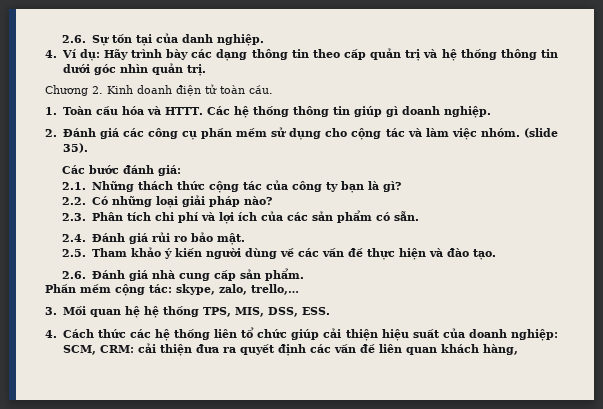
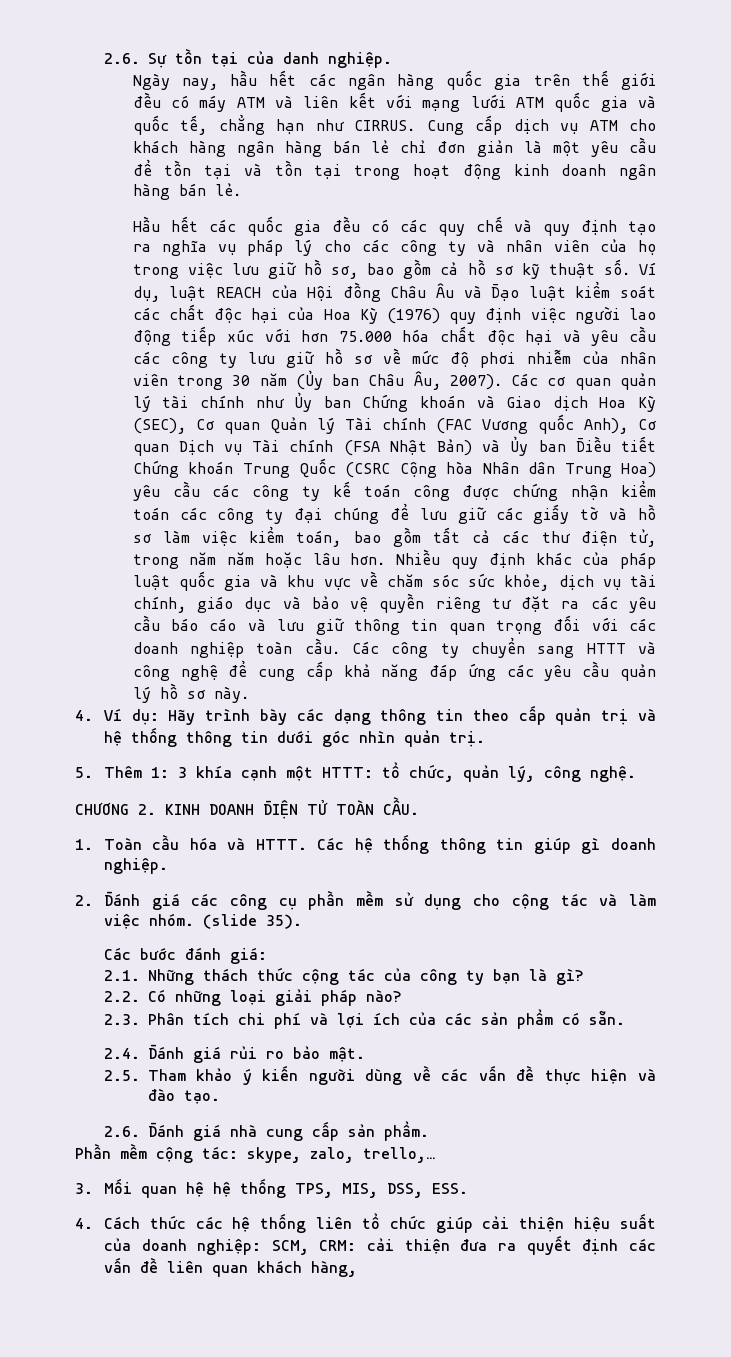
(264, 40) none -> [132,70,656,90] [132,92,657,112] [132,114,656,135] [132,137,657,157] [132,159,657,180] [132,183,241,200] [132,216,657,236] [132,239,656,256] [132,259,656,279] [132,281,657,302] [132,304,656,324] [132,326,657,346] [132,348,656,368] [132,370,656,390] [132,392,657,412] [132,414,657,434] [132,436,656,456] [132,458,656,478] [132,480,656,501] [132,503,656,524] [132,526,656,547] [132,549,657,569] [132,571,656,591] [132,593,656,613] [132,615,657,635] [132,637,657,658] [132,660,656,681] [132,683,249,703] // Ngày nay, hầu hết các ngân hàng quốc gia trên thế giới đều có máy ATM và liên kết với mạng lưới ATM quốc gia và quốc tế, chẳng hạn như CIRRUS. Cung cấp dịch vụ ATM cho khách hàng ngân hàng bán lẻ chỉ đơn giản là một yêu cầu để tồn tại và tồn tại trong hoạt động kinh doanh ngân hàng bán lẻ. // Hầu hết các quốc gia đều có các quy chế và quy định tạo ra nghĩa vụ pháp lý cho các công ty và nhân viên của họ trong việc lưu giữ hồ sơ, bao gồm cả hồ sơ kỹ thuật số. Ví dụ, luật REACH của Hội đồng Châu Âu và Đạo luật kiểm soát các chất độc hại của Hoa Kỳ (1976) quy định việc người lao động tiếp xúc với hơn 75.000 hóa chất độc hại và yêu cầu các công ty lưu giữ hồ sơ về mức độ phơi nhiễm của nhân viên trong 30 năm (Ủy ban Châu Âu, 2007). Các cơ quan quản lý tài chính như Ủy ban Chứng khoán và Giao dịch Hoa Kỳ (SEC), Cơ quan Quản lý Tài chính (FAC Vương quốc Anh), Cơ quan Dịch vụ Tài chính (FSA Nhật Bản) và Ủy ban Điều tiết Chứng khoán Trung Quốc (CSRC Cộng hòa Nhân dân Trung Hoa) yêu cầu các công ty kế toán công được chứng nhận kiểm toán các công ty đại chúng để lưu giữ các giấy tờ và hồ sơ làm việc kiểm toán, bao gồm tất cả các thư điện tử, trong năm năm hoặc lâu hơn. Nhiều quy định khác của pháp luật quốc gia và khu vực về chăm sóc sức khỏe, dịch vụ tài chính, giáo dục và bảo vệ quyền riêng tư đặt ra các yêu cầu báo cáo và lưu giữ thông tin quan trọng đối với các doanh nghiệp toàn cầu. Các công ty chuyển sang HTTT và công nghệ để cung cấp khả năng đáp ứng các yêu cầu quản lý hồ sơ này.
[45,84,273,96] Chương 2. Kinh doanh điện tử toàn cầu. -> [75,762,636,782] [75,797,419,819] 5. Thêm 1: 3 khía cạnh một HTTT: tổ chức, quản lý, công nghệ. // CHƯƠNG 2. KINH DOANH ĐIỆN TỬ TOÀN CẦU.

